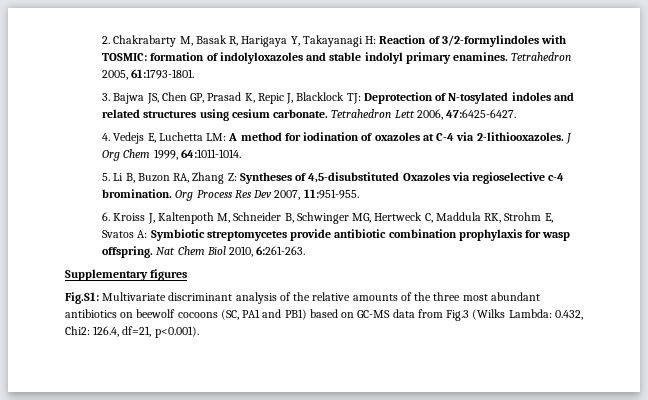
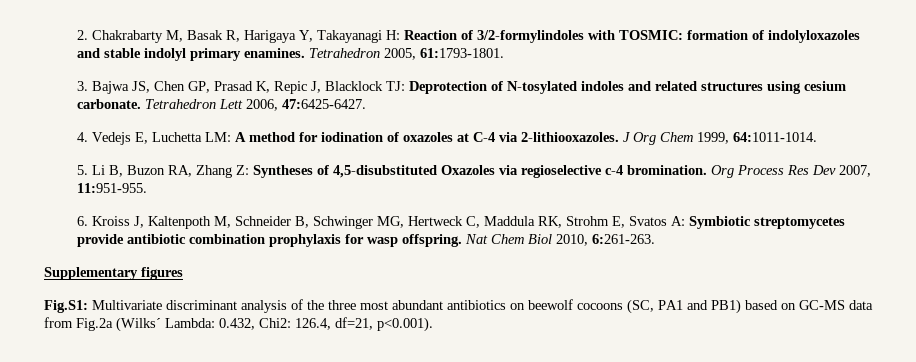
[312,292,432,301] relative amounts of the -> (324, 305) none
[446,309,506,321] Fig.3 (Wilks -> [76,317,161,332] Fig.2a (Wilks´

